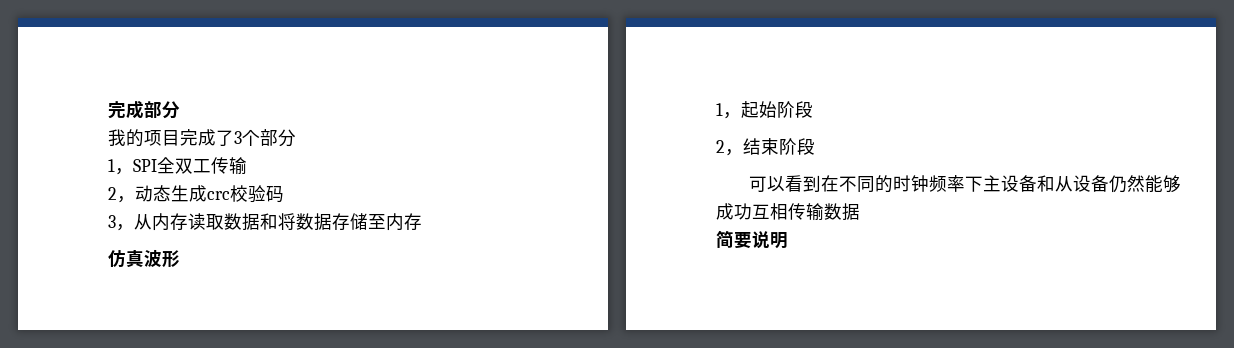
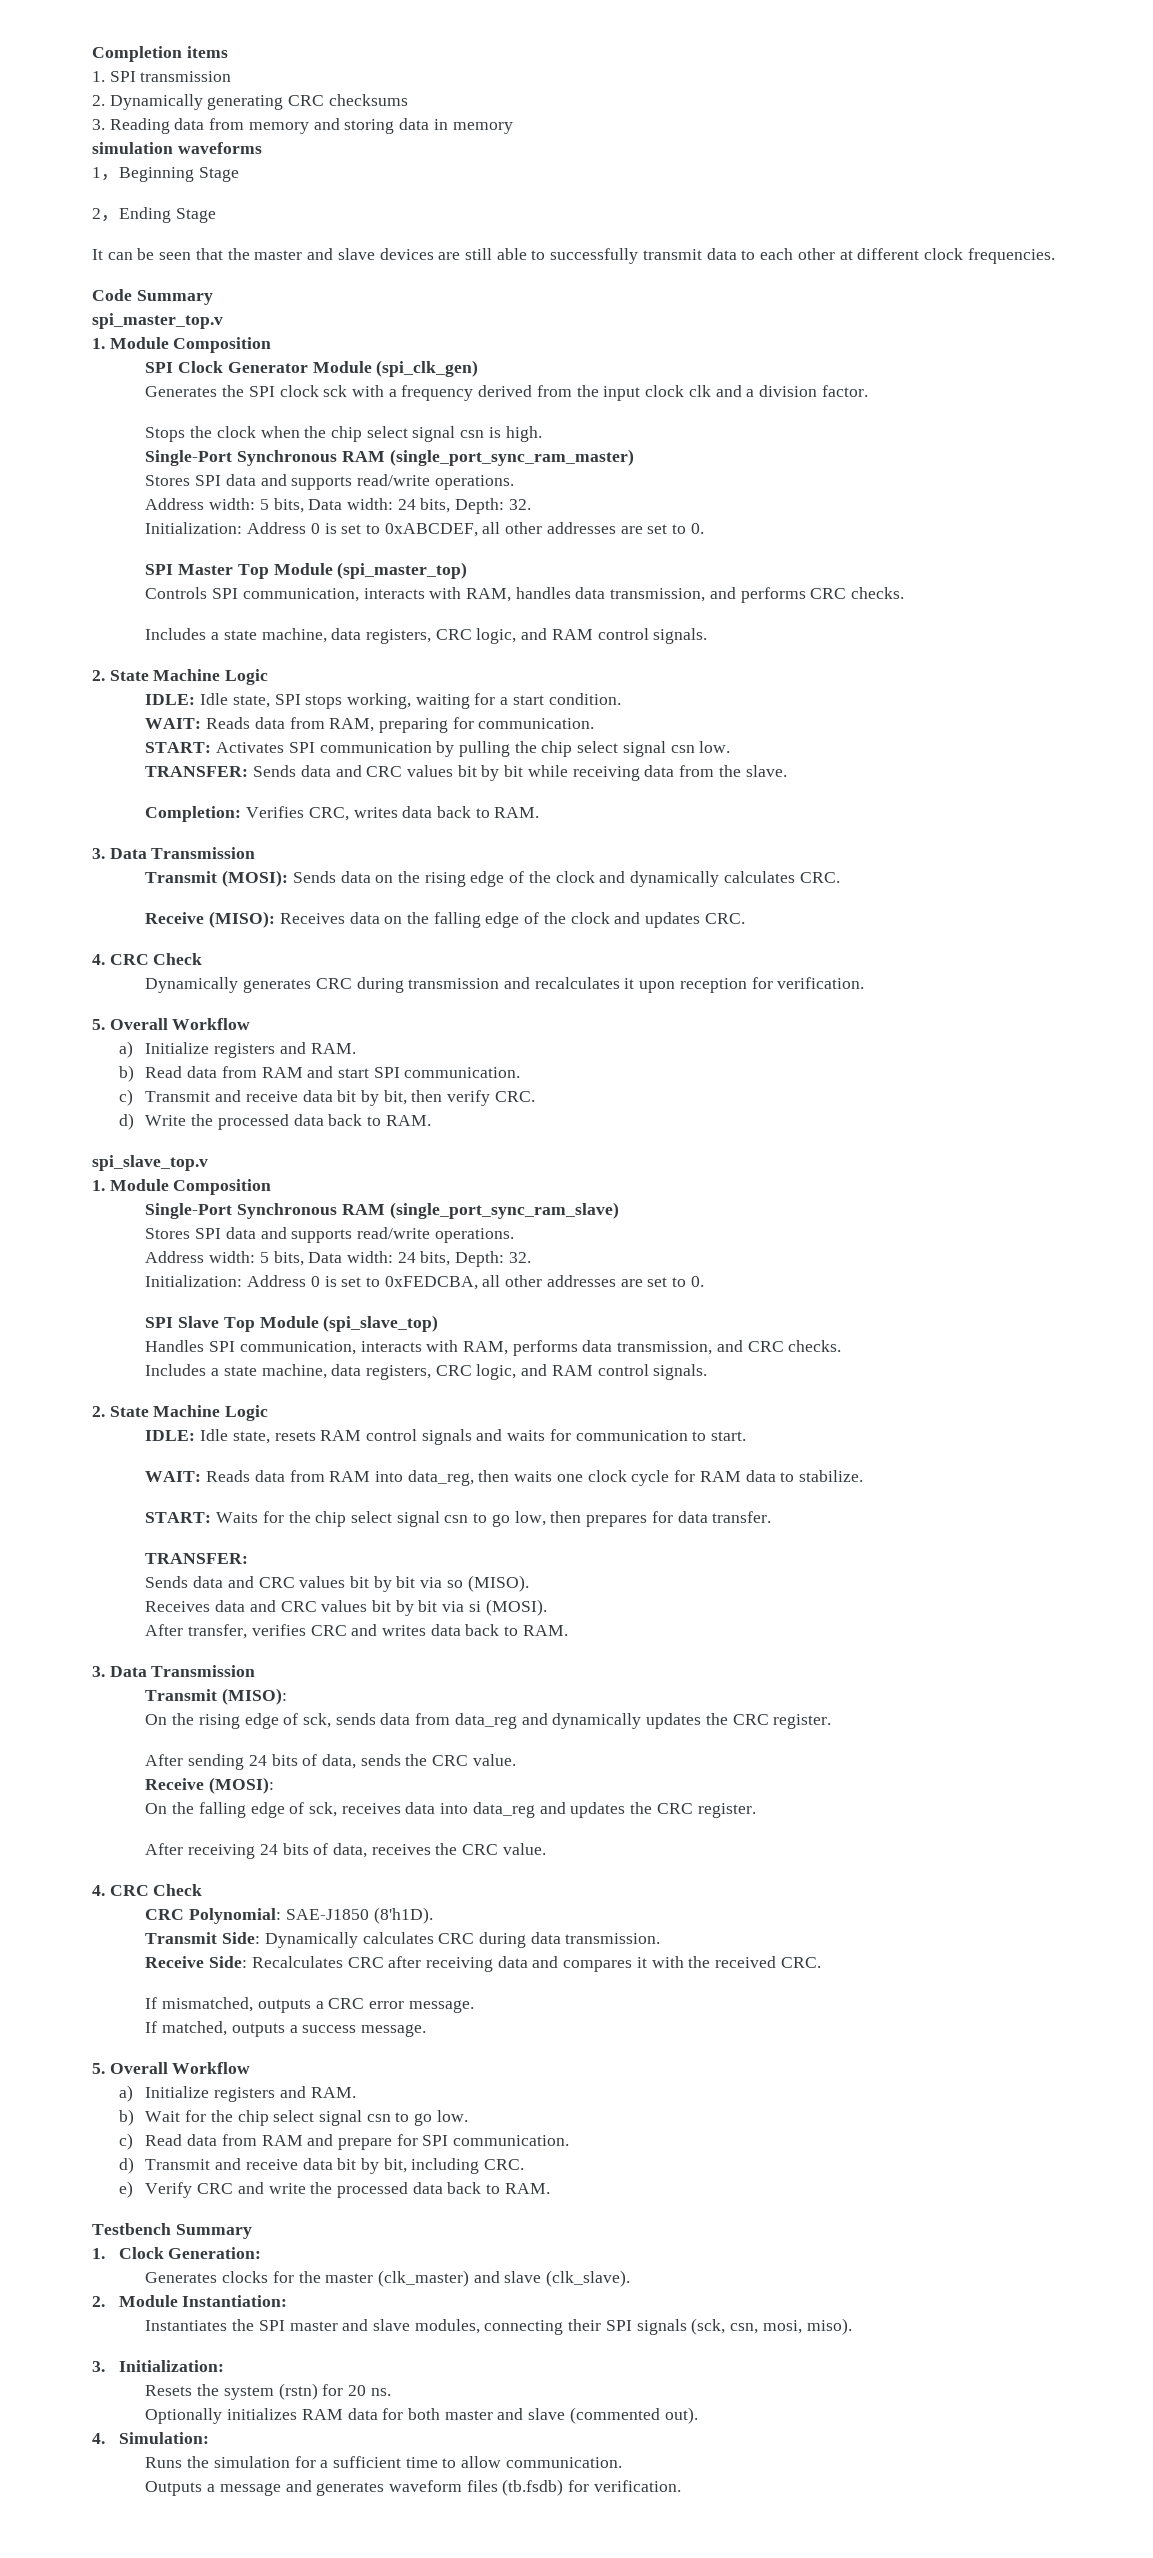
[108,100,180,119] [108,129,296,147] [108,157,247,175] [108,185,284,203] [108,213,422,231] [108,249,180,268] [716,101,813,119] [716,138,815,156] [748,175,1181,193] [716,203,860,221] [716,230,788,249] 完成部分 // 我的项目完成了3个部分 // 1，SPI全双工传输 // 2，动态生成crc校验码 // 3，从内存读取数据和将数据存储至内存 // 仿真波形 // 1，起始阶段 // 2，结束阶段 // 可以看到在不同的时钟频率下主设备和从设备仍然能够成功互相传输数据 // 简要说明 -> [92,46,228,62] [92,71,232,82] [92,94,408,110] [92,118,513,134] [92,142,262,154] [92,167,239,182] [92,207,216,223] [92,248,1055,264] [92,289,213,305] [92,313,223,329] [92,337,272,353] [145,360,479,377] [145,385,868,401] [145,426,542,442] [145,449,634,466] [145,474,514,490] [145,498,531,514] [145,522,704,537] [145,562,468,579] [145,587,905,603] [145,628,708,644] [92,669,269,685] [145,693,621,709] [145,717,595,733] [145,741,731,757] [145,765,787,781] [145,806,540,822] [92,847,256,859] [145,870,840,887] [145,911,745,928] [92,953,203,965] [145,977,865,993] [92,1018,251,1030] [118,1041,356,1058] [118,1065,521,1082] [118,1089,535,1106] [118,1113,431,1130] [92,1155,208,1171] [92,1179,272,1195] [145,1202,619,1219] [145,1227,514,1243] [145,1251,531,1267] [145,1275,704,1290] [145,1315,439,1332] [145,1340,842,1356] [145,1364,708,1380] [92,1405,269,1421] [145,1429,747,1445] [145,1470,863,1486] [145,1511,772,1527] [145,1553,249,1564] [145,1575,529,1592] [145,1599,547,1616] [145,1624,568,1639] [92,1665,256,1677] [145,1688,288,1705] [145,1713,832,1729] [145,1754,516,1770] [145,1777,275,1794] [145,1802,756,1818] [145,1843,546,1859] [92,1884,203,1896] [145,1907,433,1924] [145,1932,661,1948] [145,1956,821,1972] [145,1997,474,2013] [145,2021,427,2037] [92,2062,251,2074] [118,2085,356,2102] [118,2109,468,2126] [118,2133,570,2150] [118,2157,525,2174] [118,2181,550,2198] [92,2223,252,2239] [92,2247,262,2259] [145,2270,631,2287] [92,2295,288,2307] [145,2318,852,2335] [92,2360,224,2372] [145,2383,391,2400] [145,2407,698,2424] [92,2432,209,2444] [145,2456,622,2468] [145,2479,681,2496] Completion items // 1. SPI transmission // 2. Dynamically generating CRC checksums // 3. Reading data from memory and storing data in memory // simulation waveforms // 1，Beginning Stage // 2，Ending Stage // It can be seen that the master and slave devices are still able to successfully transmit data to each other at different clock frequencies. // Code Summary // spi_master_top.v // 1. Module Composition // SPI Clock Generator Module (spi_clk_gen) // Generates the SPI clock sck with a frequency derived from the input clock clk and a division factor. // Stops the clock when the chip select signal csn is high. // Single-Port Synchronous RAM (single_port_sync_ram_master) // Stores SPI data and supports read/write operations. // Address width: 5 bits, Data width: 24 bits, Depth: 32. // Initialization: Address 0 is set to 0xABCDEF, all other addresses are set to 0. // SPI Master Top Module (spi_master_top) // Controls SPI communication, interacts with RAM, handles data transmission, and performs CRC checks. // Includes a state machine, data registers, CRC logic, and RAM control signals. // 2. State Machine Logic // IDLE: Idle state, SPI stops working, waiting for a start condition. // WAIT: Reads data from RAM, preparing for communication. // START: Activates SPI communication by pulling the chip select signal csn low. // TRANSFER: Sends data and CRC values bit by bit while receiving data from the slave. // Completion: Verifies CRC, writes data back to RAM. // 3. Data Transmission // Transmit (MOSI): Sends data on the rising edge of the clock and dynamically calculates CRC. // Receive (MISO): Receives data on the falling edge of the clock and updates CRC. // 4. CRC Check // Dynamically generates CRC during transmission and recalculates it upon reception for verification. // 5. Overall Workflow // a) Initialize registers and RAM. // b) Read data from RAM and start SPI communication. // c) Transmit and receive data bit by bit, then verify CRC. // d) Write the processed data back to RAM. // spi_slave_top.v // 1. Module Composition // Single-Port Synchronous RAM (single_port_sync_ram_slave) // Stores SPI data and supports read/write operations. // Address width: 5 bits, Data width: 24 bits, Depth: 32. // Initialization: Address 0 is set to 0xFEDCBA, all other addresses are set to 0. // SPI Slave Top Module (spi_slave_top) // Handles SPI communication, interacts with RAM, performs data transmission, and CRC checks. // Includes a state machine, data registers, CRC logic, and RAM control signals. // 2. State Machine Logic // IDLE: Idle state, resets RAM control signals and waits for communication to start. // WAIT: Reads data from RAM into data_reg, then waits one clock cycle for RAM data to stabilize. // START: Waits for the chip select signal csn to go low, then prepares for data transfer. // TRANSFER: // Sends data and CRC values bit by bit via so (MISO). // Receives data and CRC values bit by bit via si (MOSI). // After transfer, verifies CRC and writes data back to RAM. // 3. Data Transmission // Transmit (MISO): // On the rising edge of sck, sends data from data_reg and dynamically updates the CRC register. // After sending 24 bits of data, sends the CRC value. // Receive (MOSI): // On the falling edge of sck, receives data into data_reg and updates the CRC register. // After receiving 24 bits of data, receives the CRC value. // 4. CRC Check // CRC Polynomial: SAE-J1850 (8'h1D). // Transmit Side: Dynamically calculates CRC during data transmission. // Receive Side: Recalculates CRC after receiving data and compares it with the received CRC. // If mismatched, outputs a CRC error message. // If matched, outputs a success message. // 5. Overall Workflow // a) Initialize registers and RAM. // b) Wait for the chip select signal csn to go low. // c) Read data from RAM and prepare for SPI communication. // d) Transmit and receive data bit by bit, including CRC. // e) Verify CRC and write the processed data back to RAM. // Testbench Summary // 1. Clock Generation: // Generates clocks for the master (clk_master) and slave (clk_slave). // 2. Module Instantiation: // Instantiates the SPI master and slave modules, connecting their SPI signals (sck, csn, mosi, miso). // 3. Initialization: // Resets the system (rstn) for 20 ns. // Optionally initializes RAM data for both master and slave (commented out). // 4. Simulation: // Runs the simulation for a sufficient time to allow communication. // Outputs a message and generates waveform files (tb.fsdb) for verification.

